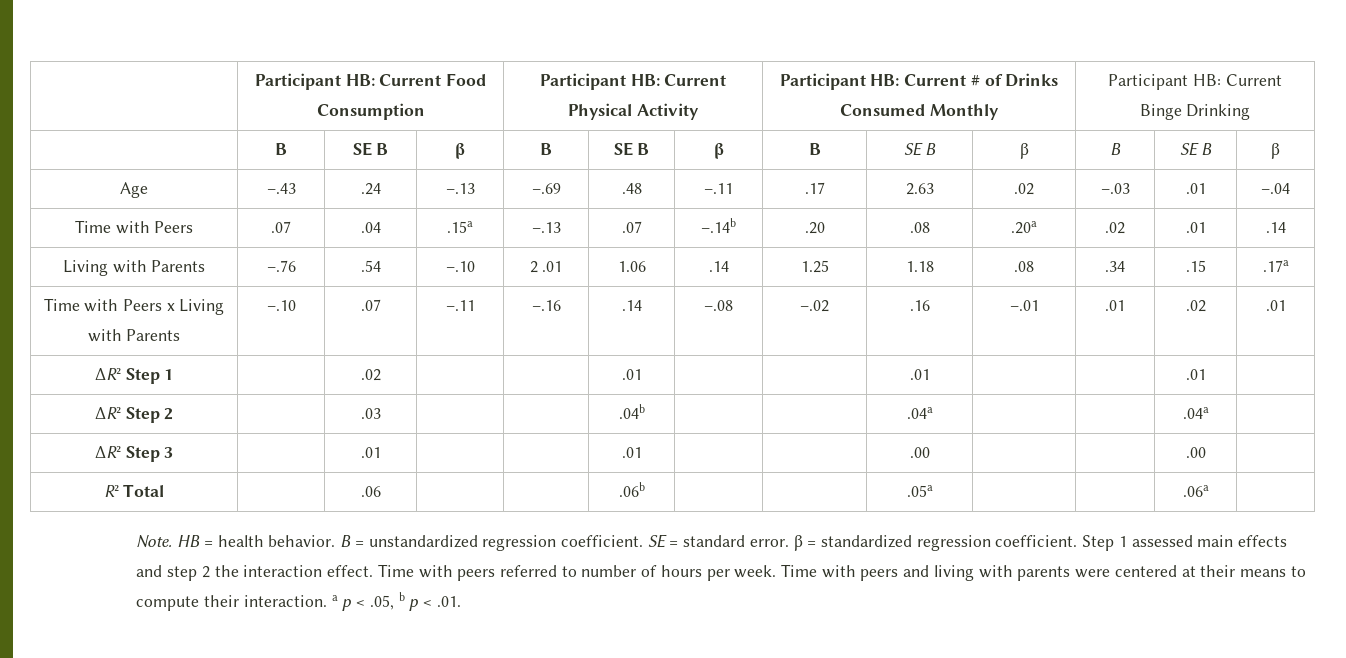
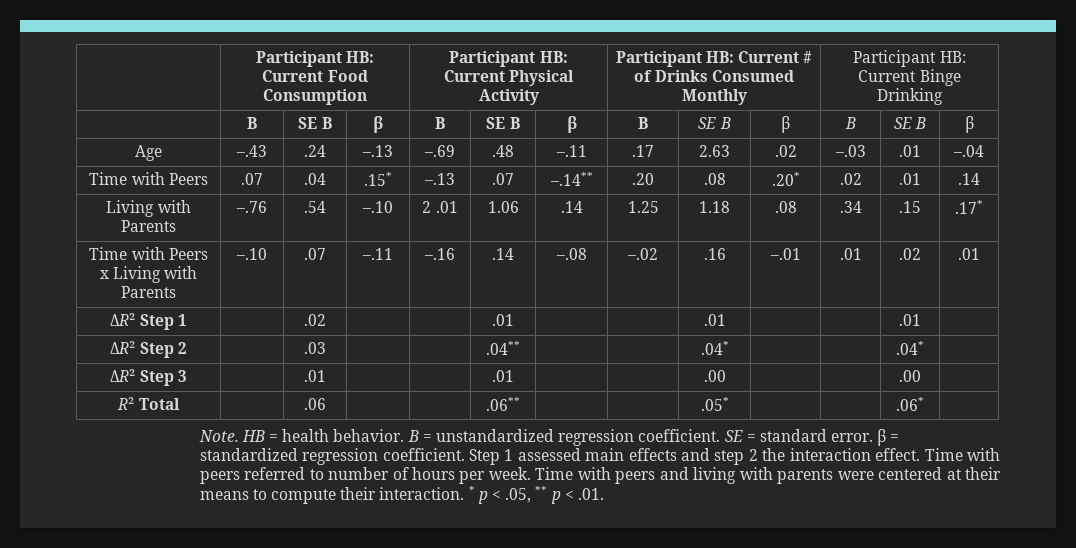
[447,221,473,233] .15a -> [364,172,392,186] .15*
[701,218,736,233] –.14b -> [549,172,593,186] –.14**
[1011,221,1037,234] .20a -> [771,172,800,186] .20*
[1262,260,1289,272] .17a -> [955,200,983,214] .17*
[618,404,645,419] [906,407,933,419] [1182,407,1209,419] .04b | | | .04a | | | .04a -> [486,341,520,355] [700,341,729,355] [896,341,924,355] .04** | | | .04* | | | .04*
[618,482,645,497] [906,485,933,497] [1182,485,1209,497] .06b | | | .05a | | | .06a -> [486,397,520,411] [700,397,729,411] [896,397,924,411] .06** | | | .05* | | | .06*
[331,595,338,601] a -> [468,486,475,494] *
[398,592,405,601] b -> [535,486,548,494] **

